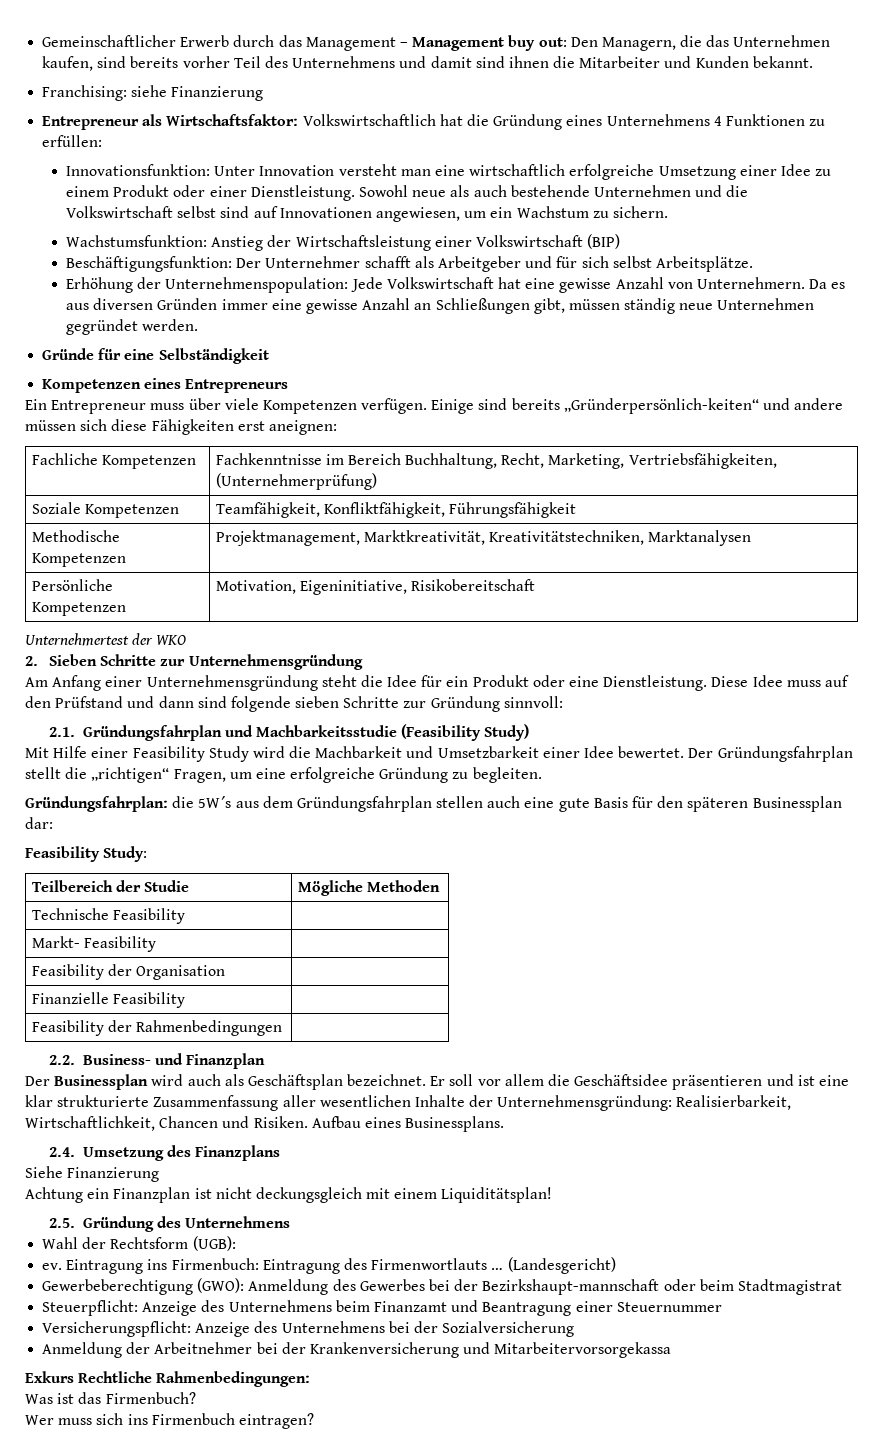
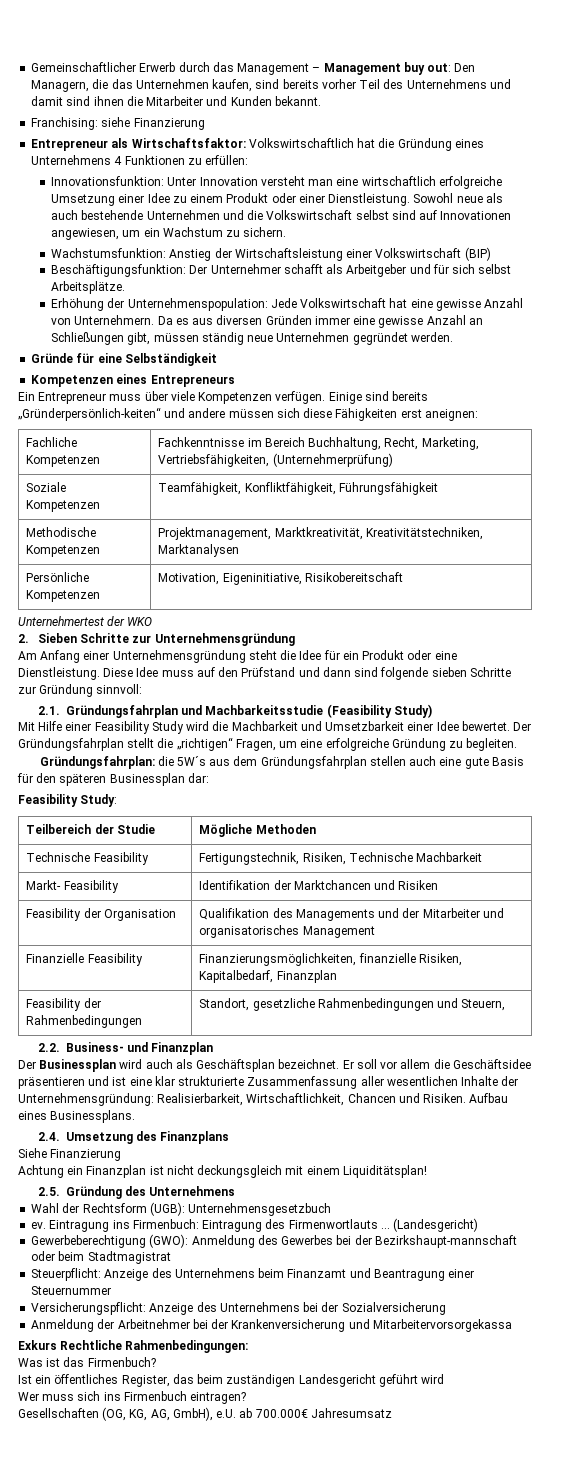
[31,936,156,952] [31,964,225,980] [31,992,185,1008] [31,1020,282,1036] // Markt- Feasibility | // Feasibility der Organisation | // Finanzielle Feasibility | // Feasibility der Rahmenbedingungen | -> [199,852,483,865] [26,880,119,893] [199,880,439,890] [26,908,176,921] [199,908,504,921] [199,925,375,938] [26,953,143,966] [199,953,462,966] [199,970,337,983] [26,998,101,1011] [26,1015,143,1028] [199,998,506,1011] Fertigungstechnik, Risiken, Technische Machbarkeit // Markt- Feasibility | Identifikation der Marktchancen und Risiken // Feasibility der Organisation | Qualifikation des Managements und der Mitarbeiter und organisatorisches Management // Finanzielle Feasibility | Finanzierungsmöglichkeiten, finanzielle Risiken, Kapitalbedarf, Finanzplan // Feasibility der Rahmenbedingungen | Standort, gesetzliche Rahmenbedingungen und Steuern,
(236, 1243) none -> [188,1203,332,1216] Unternehmensgesetzbuch
(196, 1398) none -> [18,1374,445,1387] // Ist ein öffentliches Register, das beim zuständigen Landesgericht geführt wird
(314, 1421) none -> [18,1407,392,1421] // Gesellschaften (OG, KG, AG, GmbH), e.U. ab 700.000€ Jahresumsatz

